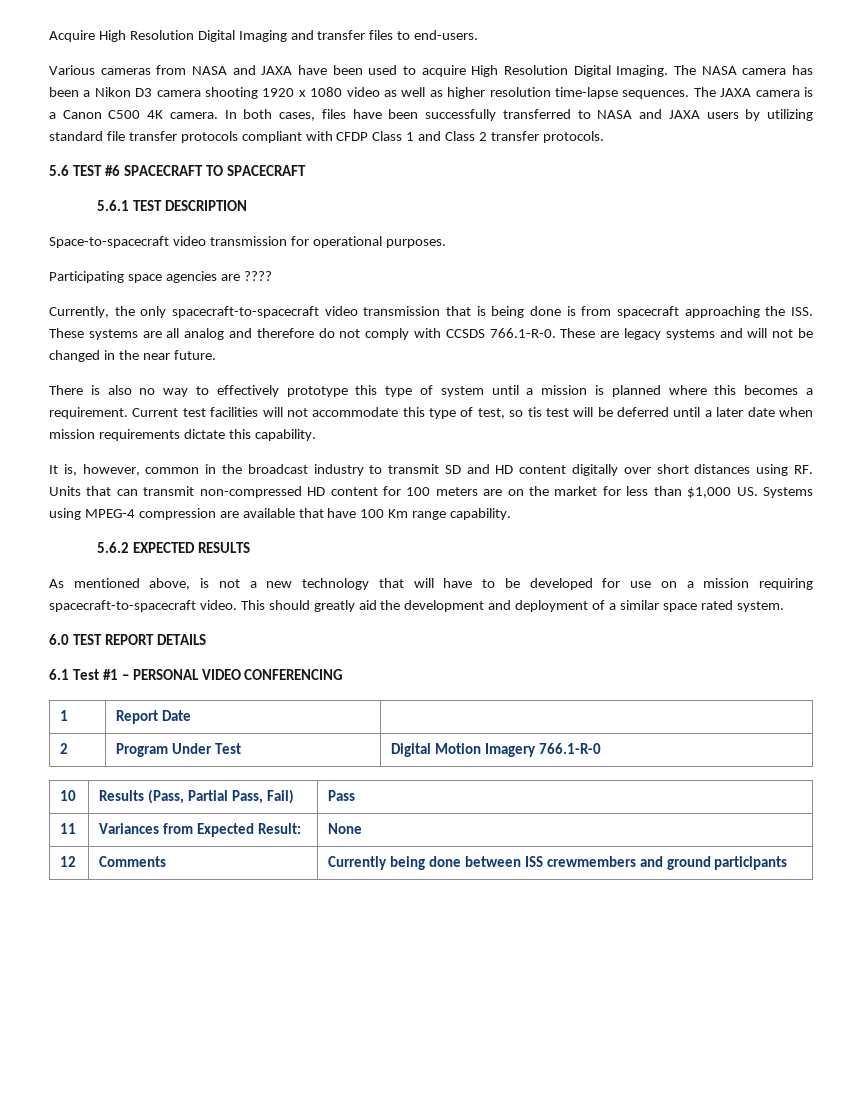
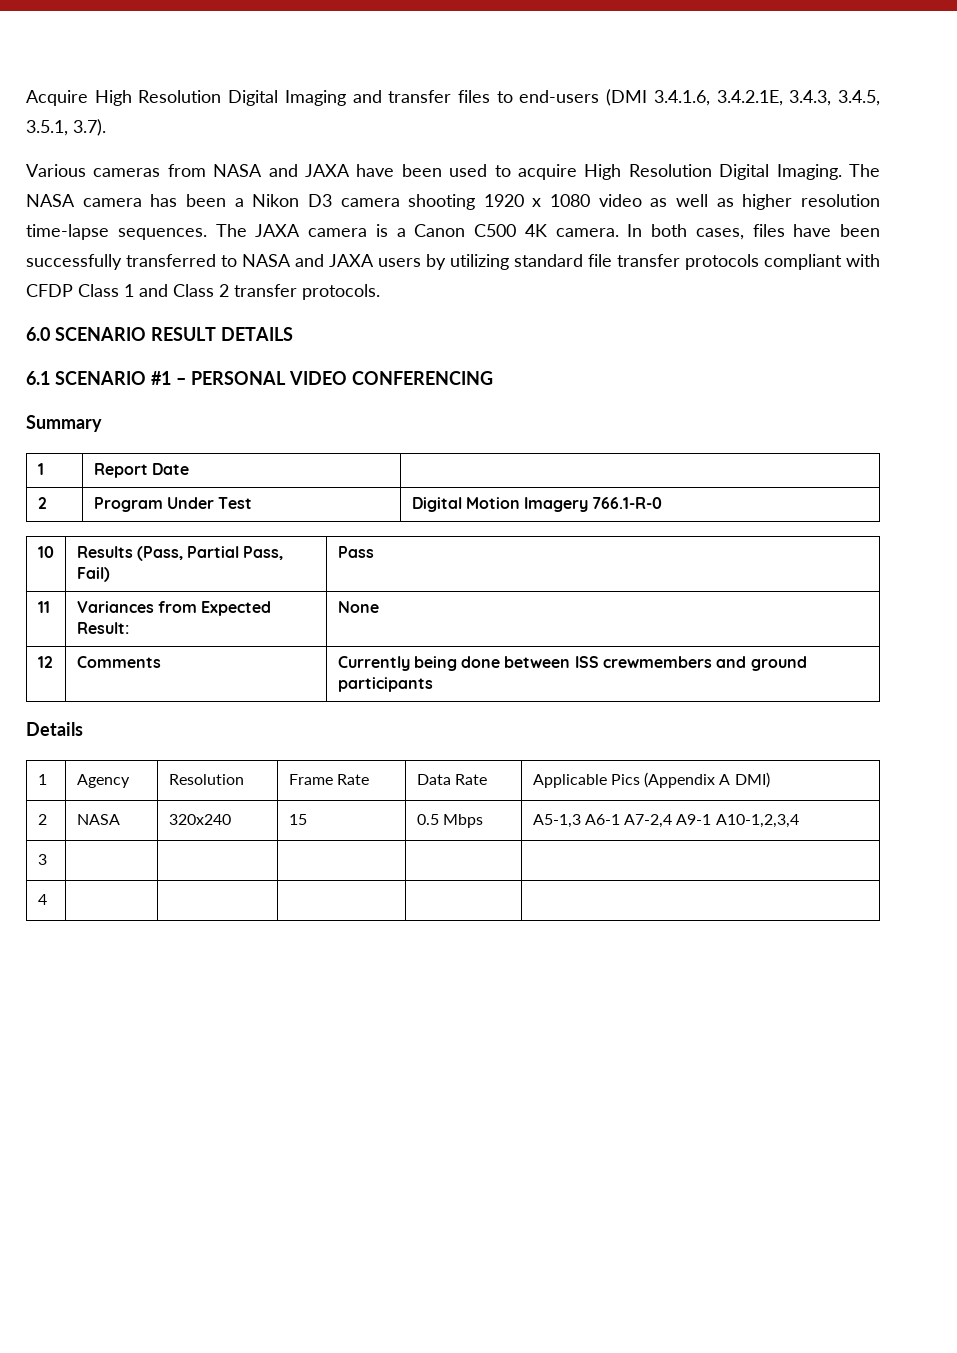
[414,30,479,40] end-users. -> [519,89,880,106] [26,119,106,136] end-users (DMI 3.4.1.6, 3.4.2.1E, 3.4.3, 3.4.5, 3.5.1, 3.7).
[49,165,306,176] [96,200,247,211] [49,236,446,248] [49,271,272,283] [49,306,813,318] [49,328,813,340] [49,350,216,362] [49,385,813,397] [49,407,814,419] [49,429,316,441] [49,464,813,476] [49,486,814,498] [49,508,512,520] [96,542,250,553] [49,578,813,590] [49,600,784,612] // 5.6 TEST #6 SPACECRAFT TO SPACECRAFT // 5.6.1 TEST DESCRIPTION // Space-to-spacecraft video transmission for operational purposes. // Participating space agencies are ???? // Currently, the only spacecraft-to-spacecraft video transmission that is being done is from spacecraft approaching the ISS. These systems are all analog and therefore do not comply with CCSDS 766.1-R-0. These are legacy systems and will not be changed in the near future. // There is also no way to effectively prototype this type of system until a mission is planned where this becomes a requirement. Current test facilities will not accommodate this type of test, so tis test will be deferred until a later date when mission requirements dictate this capability. // It is, however, common in the broadcast industry to transmit SD and HD content digitally over short distances using RF. Units that can transmit non-compressed HD content for 100 meters are on the market for less than $1,000 US. Systems using MPEG-4 compression are available that have 100 Km range capability. // 5.6.2 EXPECTED RESULTS // As mentioned above, is not a new technology that will have to be developed for use on a mission requiring spacecraft-to-spacecraft video. This should greatly aid the development and deployment of a similar space rated system. -> (380, 292) none
[72,634,154,645] TEST REPORT -> [55,327,216,341] SCENARIO RESULT
[72,669,99,680] Test -> [55,371,146,385] SCENARIO
(344, 674) none -> [26,415,102,432] // Summary
(788, 863) none -> [26,722,83,736] [37,774,47,785] [76,774,130,788] [168,774,244,785] [288,774,369,785] [416,774,487,785] [532,772,770,788] [37,814,47,825] [76,814,120,825] [168,814,231,825] [288,814,307,825] [416,814,483,828] [532,814,799,828] [37,854,47,865] [37,894,47,905] // Details // 1 | Agency | Resolution | Frame Rate | Data Rate | Applicable Pics (Appendix A DMI) // 2 | NASA | 320x240 | 15 | 0.5 Mbps | A5-1,3 A6-1 A7-2,4 A9-1 A10-1,2,3,4 // 3 | | | | | // 4 | | | | |

